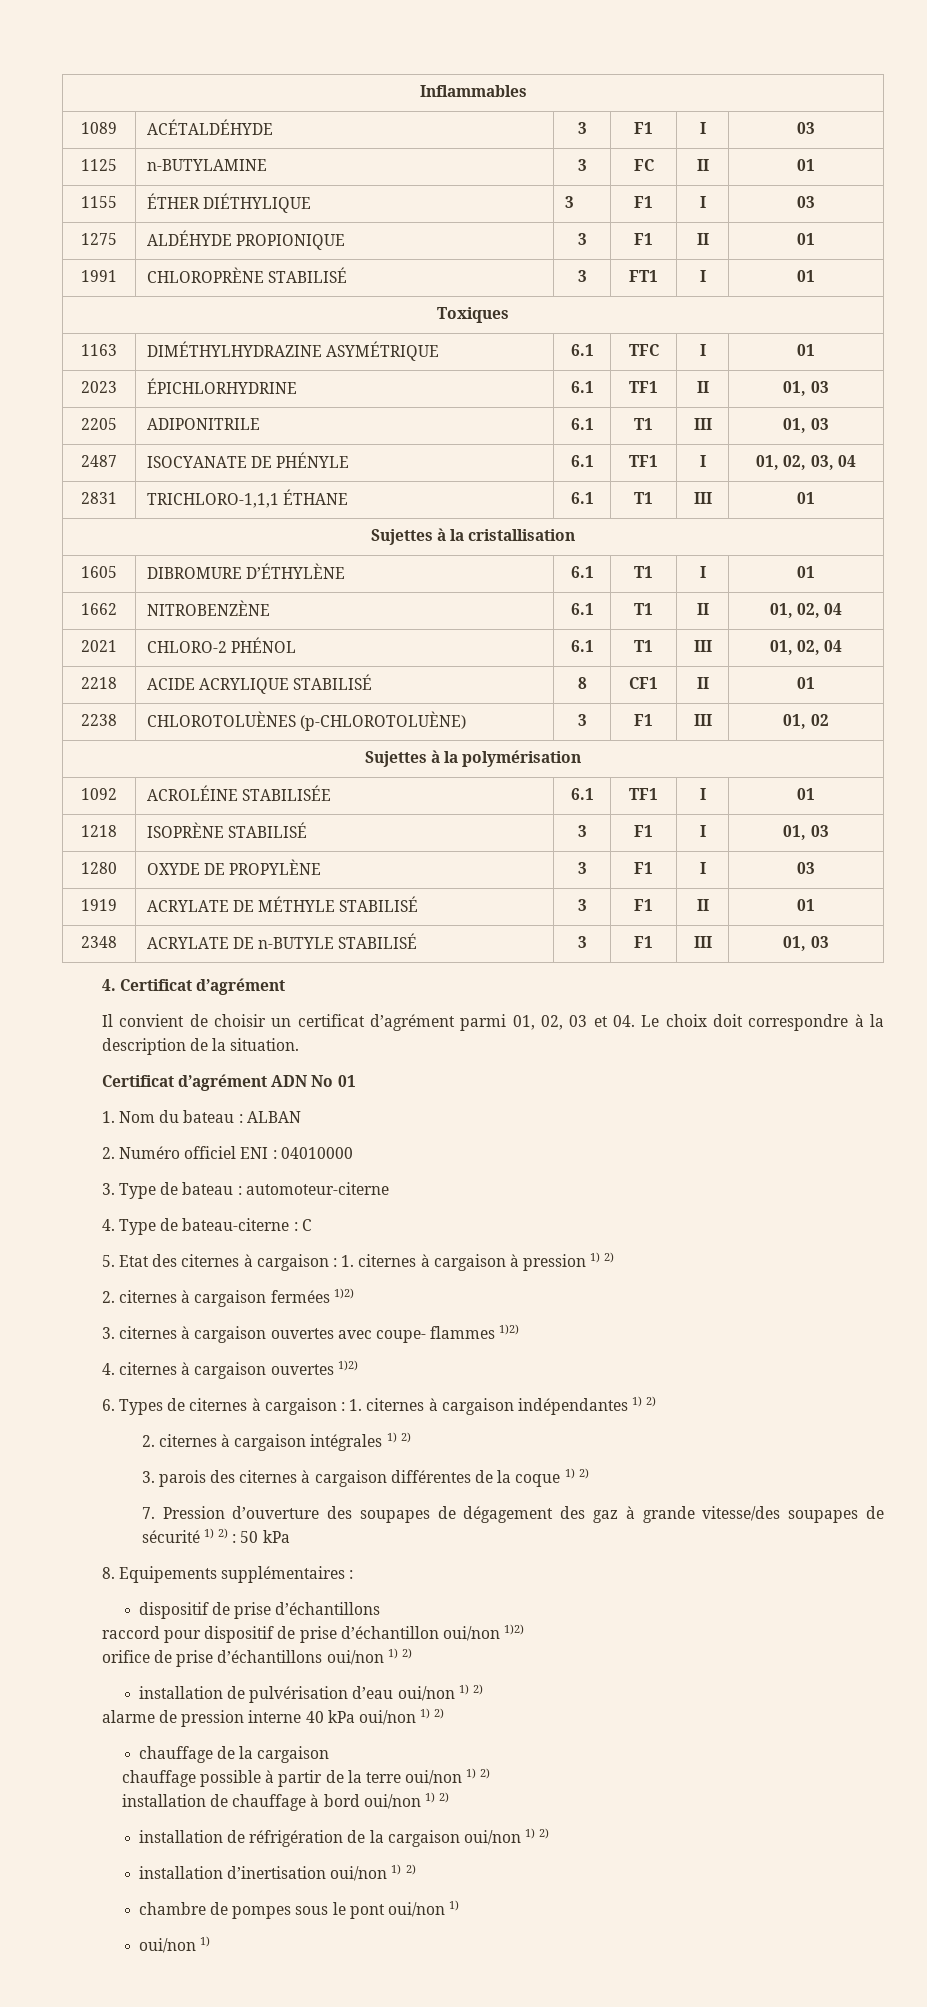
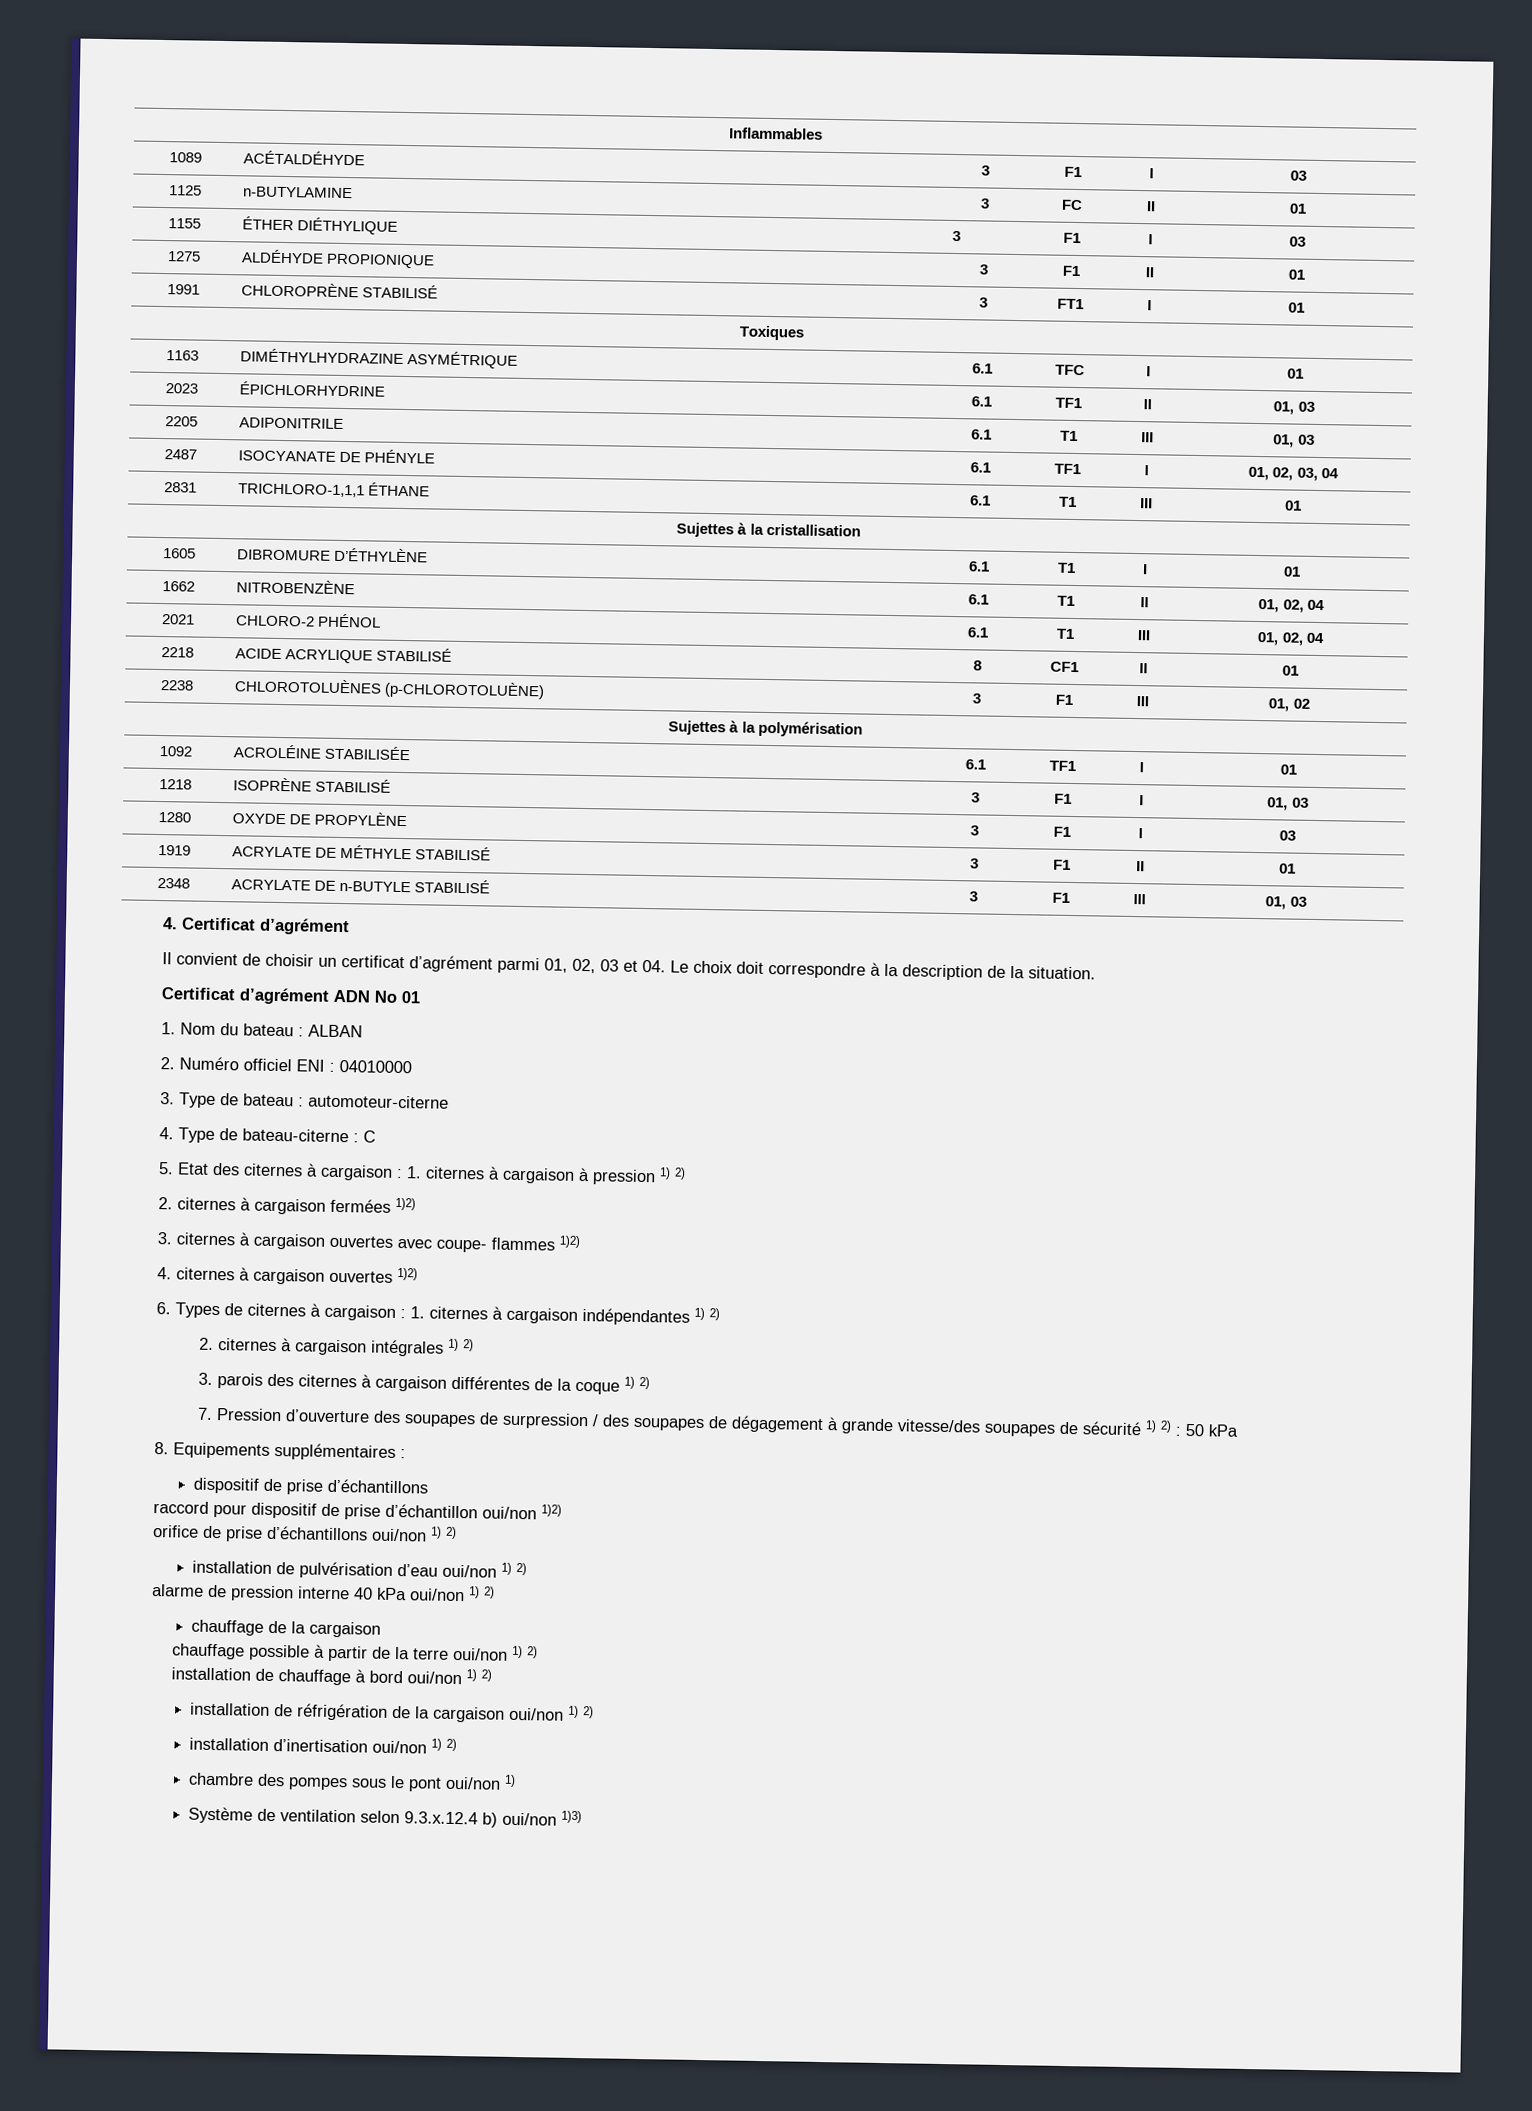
[463,1506,619,1523] dégagement des gaz -> [501,1412,824,1433] surpression / des soupapes de dégagement
[210,1902,229,1915] de -> [256,1773,285,1787] des
[138,1936,211,1953] oui/non 1) -> [187,1806,582,1828] Système de ventilation selon 9.3.x.12.4 b) oui/non 1)3)

